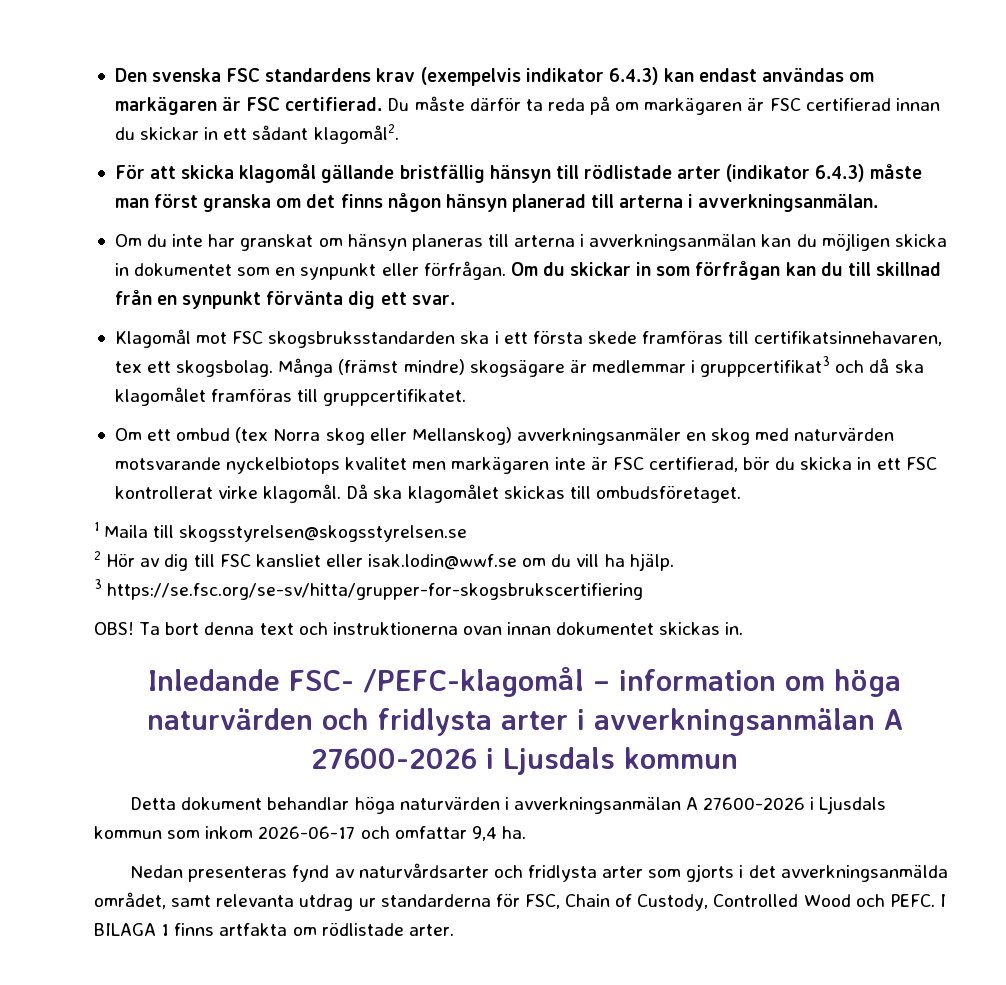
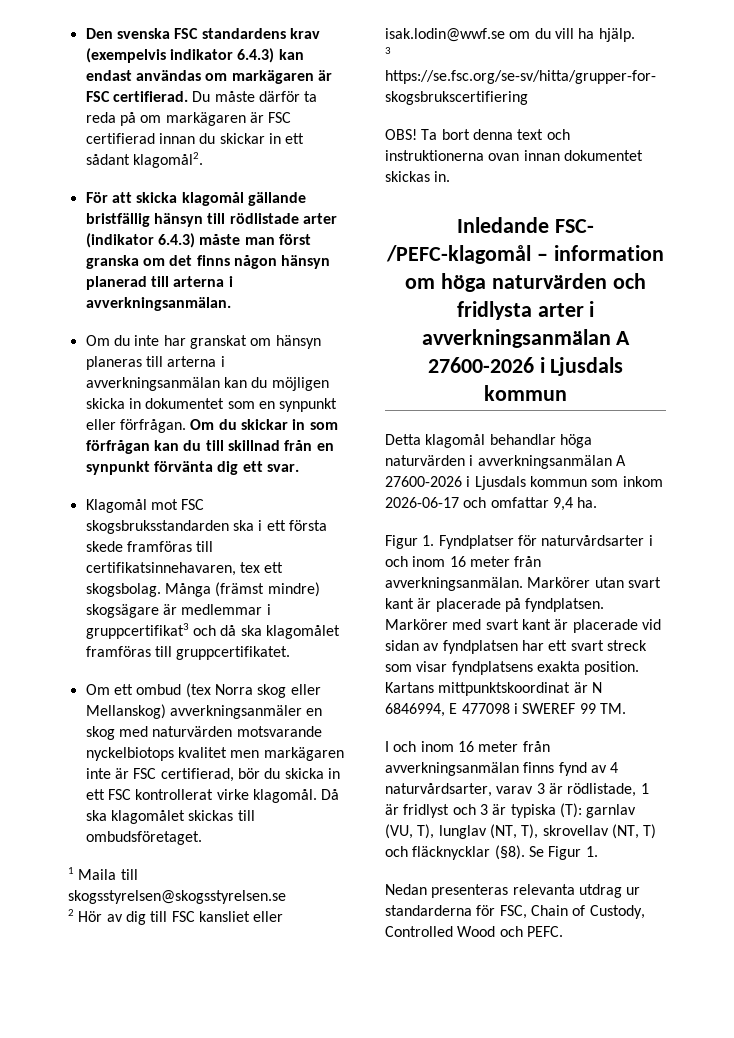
[181,797,263,810] dokument -> [425,434,486,448] klagomål
[130,863,948,882] [94,892,212,909] Nedan presenteras fynd av naturvårdsarter och fridlysta arter som gjorts i det avverkningsanmälda området, samt -> [385,535,653,549] [385,556,542,567] [385,577,661,591] [385,598,605,612] [385,619,661,633] [385,640,647,654] [385,661,640,675] [385,682,602,696] [385,703,626,717] [385,741,550,752] [385,762,619,776] [385,783,649,797] [385,803,637,818] [385,824,657,839] [385,845,598,860] [385,884,509,898] Figur 1. Fyndplatser för naturvårdsarter i och inom 16 meter från avverkningsanmälan. Markörer utan svart kant är placerade på fyndplatsen. Markörer med svart kant är placerade vid sidan av fyndplatsen har ett svart streck som visar fyndplatsens exakta position. Kartans mittpunktskoordinat är N 6846994, E 477098 i SWEREF 99 TM. // I och inom 16 meter från avverkningsanmälan finns fynd av 4 naturvårdsarter, varav 3 är rödlistade, 1 är fridlyst och 3 är typiska (T): garnlav (VU, T), lunglav (NT, T), skrovellav (NT, T) och fläcknycklar (§8). Se Figur 1. // Nedan presenteras
[939,894,946,907] [94,922,454,936] I BILAGA 1 finns artfakta om rödlistade arter. -> (563, 931) none

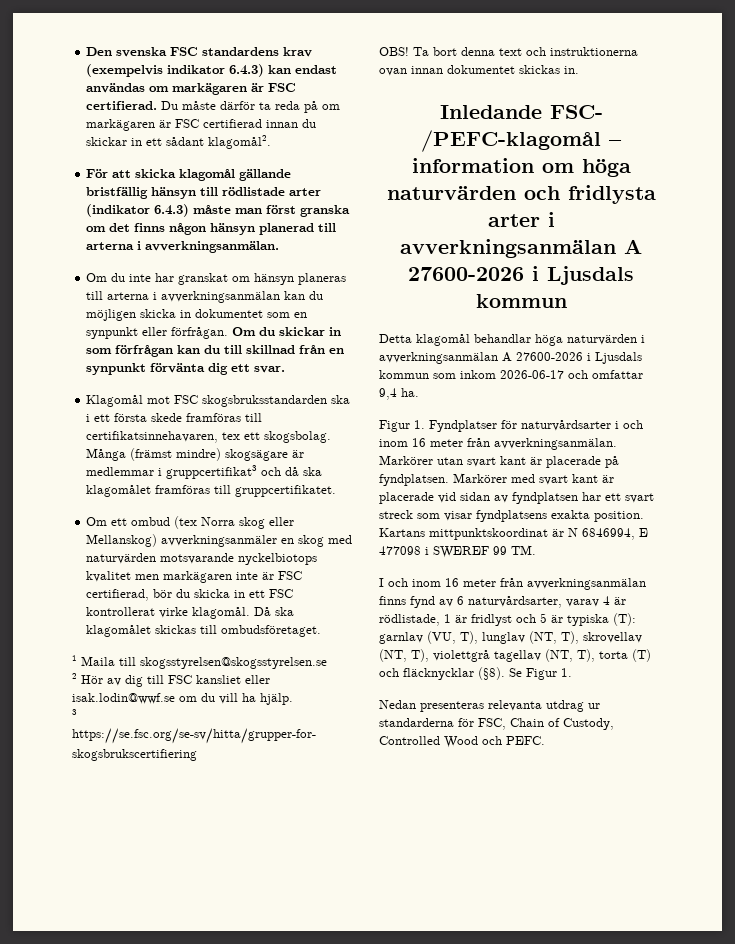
[610,762,619,773] 4 -> [457,596,464,605] 6
[536,783,545,794] 3 -> [603,596,610,605] 4
[479,804,488,815] 3 -> [540,613,547,623] 5
[643,824,657,839] T) -> [411,649,651,662] T), violettgrå tagellav (NT, T), torta (T)

